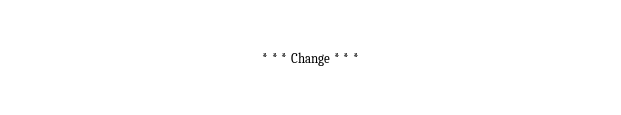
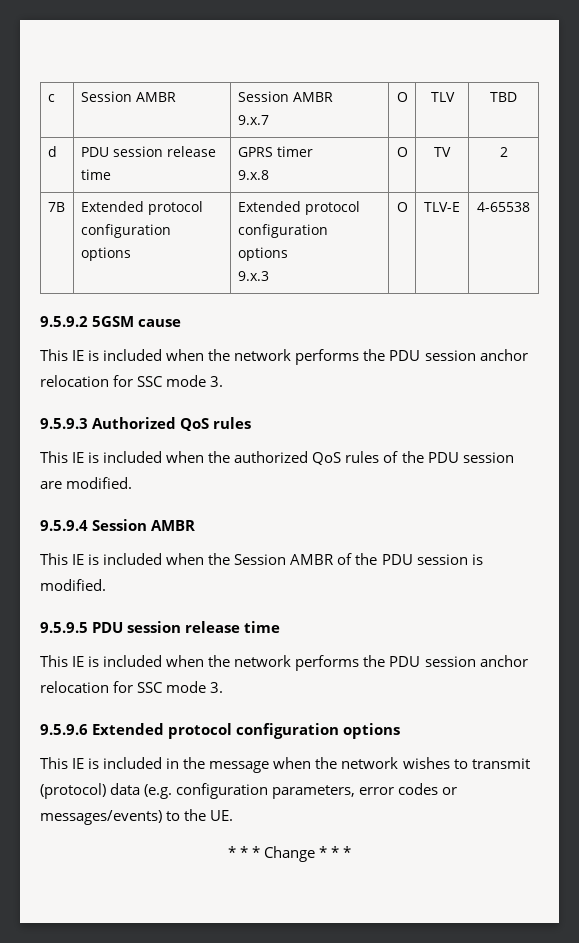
(262, 58) none -> [47,94,55,102] [80,91,176,102] [237,91,333,102] [237,115,269,125] [396,92,408,102] [430,92,455,102] [490,92,517,102] [47,146,57,157] [80,146,216,157] [80,169,111,180] [237,146,313,157] [237,170,269,180] [396,147,408,157] [434,147,451,157] [499,147,508,157] [47,202,65,212] [80,201,203,215] [80,224,171,238] [80,247,131,261] [237,201,360,215] [237,224,328,238] [237,247,288,261] [237,271,269,281] [396,202,408,212] [424,202,460,212] [477,202,530,212] [40,316,182,327] [40,349,528,365] [40,375,224,387] [40,417,252,431] [40,451,514,465] [40,477,133,489] [40,519,196,531] [40,553,483,565] [40,579,106,591] [40,621,281,633] [40,655,528,671] [40,681,224,693] [40,723,401,739] [40,757,530,773] [40,783,458,799] [40,809,234,825] c | Session AMBR | Session AMBR // 9.x.7 | O | TLV | TBD // d | PDU session release time | GPRS timer // 9.x.8 | O | TV | 2 // 7B | Extended protocol configuration options | Extended protocol configuration options // 9.x.3 | O | TLV-E | 4-65538 // 9.5.9.2 5GSM cause // This IE is included when the network performs the PDU session anchor relocation for SSC mode 3. // 9.5.9.3 Authorized QoS rules // This IE is included when the authorized QoS rules of the PDU session are modified. // 9.5.9.4 Session AMBR // This IE is included when the Session AMBR of the PDU session is modified. // 9.5.9.5 PDU session release time // This IE is included when the network performs the PDU session anchor relocation for SSC mode 3. // 9.5.9.6 Extended protocol configuration options // This IE is included in the message when the network wishes to transmit (protocol) data (e.g. configuration parameters, error codes or messages/events) to the UE. //

